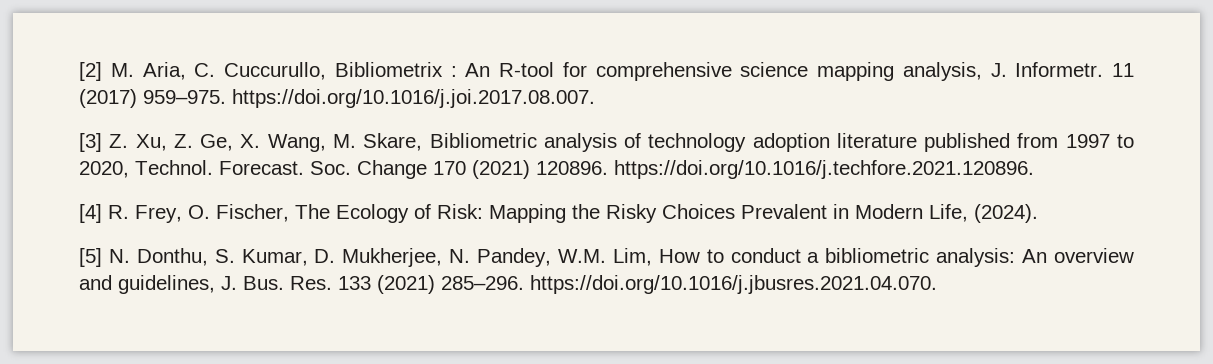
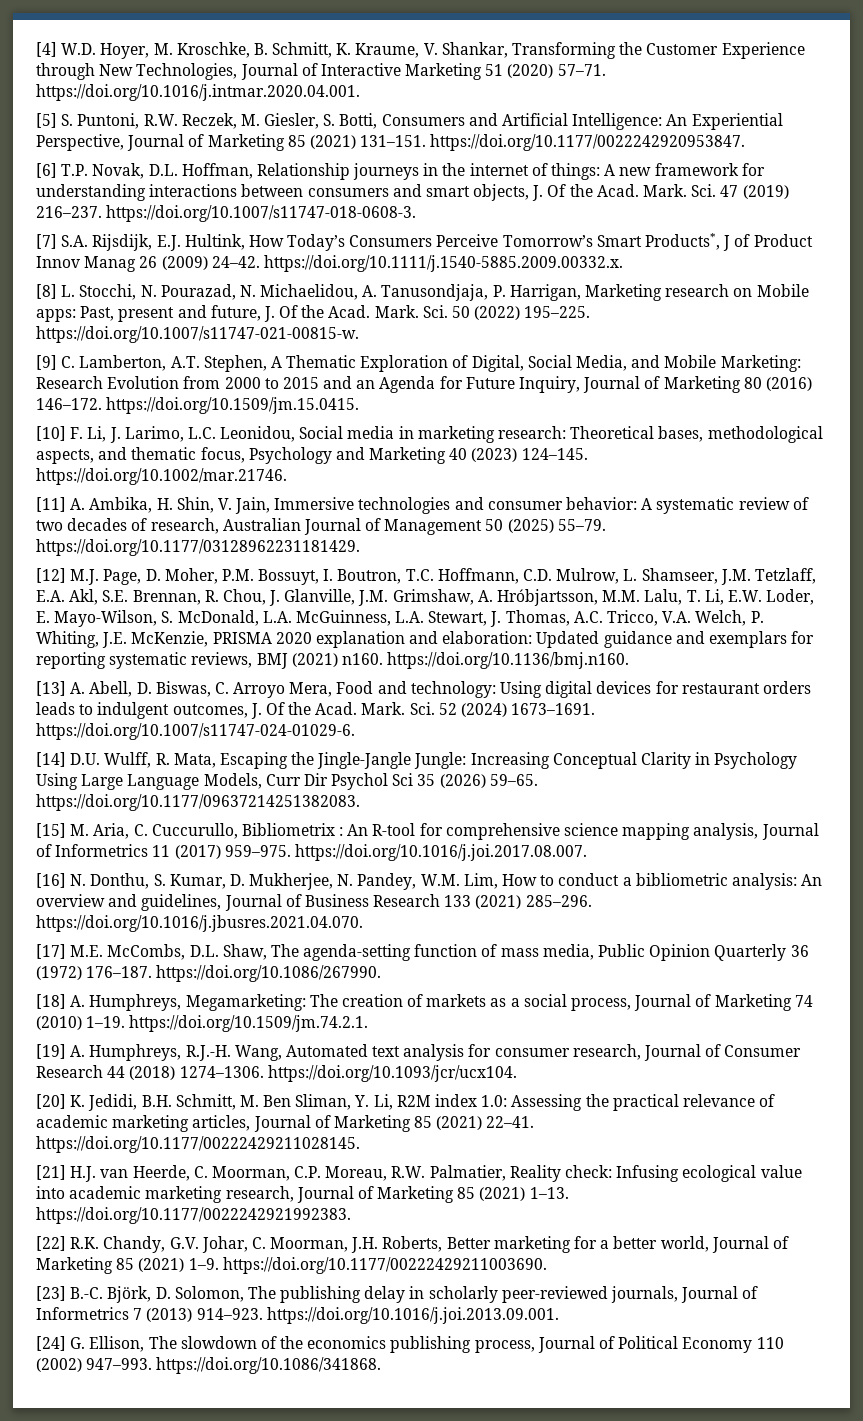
[79,62,102,81] [2] -> [36,42,805,59] [36,63,606,80] [36,84,360,101] [36,113,783,130] [36,134,746,151] [36,163,765,180] [36,184,789,201] [36,205,417,222] [36,233,813,251] [36,255,623,272] [36,284,809,301] [36,305,591,322] [36,326,359,343] [36,355,801,372] [36,376,812,393] [36,397,360,414] [36,426,823,443] [36,447,588,464] [36,468,287,485] [36,497,809,514] [36,518,606,535] [36,539,360,556] [36,568,816,585] [36,589,815,606] [36,610,764,627] [36,631,815,648] [36,652,630,669] [36,681,811,698] [36,702,596,719] [36,723,355,740] [36,752,798,769] [36,773,538,790] [36,794,360,811] [36,823,66,838] [4] W.D. Hoyer, M. Kroschke, B. Schmitt, K. Kraume, V. Shankar, Transforming the Customer Experience through New Technologies, Journal of Interactive Marketing 51 (2020) 57–71. https://doi.org/10.1016/j.intmar.2020.04.001. // [5] S. Puntoni, R.W. Reczek, M. Giesler, S. Botti, Consumers and Artificial Intelligence: An Experiential Perspective, Journal of Marketing 85 (2021) 131–151. https://doi.org/10.1177/0022242920953847. // [6] T.P. Novak, D.L. Hoffman, Relationship journeys in the internet of things: A new framework for understanding interactions between consumers and smart objects, J. Of the Acad. Mark. Sci. 47 (2019) 216–237. https://doi.org/10.1007/s11747-018-0608-3. // [7] S.A. Rijsdijk, E.J. Hultink, How Today’s Consumers Perceive Tomorrow’s Smart Products*, J of Product Innov Manag 26 (2009) 24–42. https://doi.org/10.1111/j.1540-5885.2009.00332.x. // [8] L. Stocchi, N. Pourazad, N. Michaelidou, A. Tanusondjaja, P. Harrigan, Marketing research on Mobile apps: Past, present and future, J. Of the Acad. Mark. Sci. 50 (2022) 195–225. https://doi.org/10.1007/s11747-021-00815-w. // [9] C. Lamberton, A.T. Stephen, A Thematic Exploration of Digital, Social Media, and Mobile Marketing: Research Evolution from 2000 to 2015 and an Agenda for Future Inquiry, Journal of Marketing 80 (2016) 146–172. https://doi.org/10.1509/jm.15.0415. // [10] F. Li, J. Larimo, L.C. Leonidou, Social media in marketing research: Theoretical bases, methodological aspects, and thematic focus, Psychology and Marketing 40 (2023) 124–145. https://doi.org/10.1002/mar.21746. // [11] A. Ambika, H. Shin, V. Jain, Immersive technologies and consumer behavior: A systematic review of two decades of research, Australian Journal of Management 50 (2025) 55–79. https://doi.org/10.1177/03128962231181429. // [12] M.J. Page, D. Moher, P.M. Bossuyt, I. Boutron, T.C. Hoffmann, C.D. Mulrow, L. Shamseer, J.M. Tetzlaff, E.A. Akl, S.E. Brennan, R. Chou, J. Glanville, J.M. Grimshaw, A. Hróbjartsson, M.M. Lalu, T. Li, E.W. Loder, E. Mayo-Wilson, S. McDonald, L.A. McGuinness, L.A. Stewart, J. Thomas, A.C. Tricco, V.A. Welch, P. Whiting, J.E. McKenzie, PRISMA 2020 explanation and elaboration: Updated guidance and exemplars for reporting systematic reviews, BMJ (2021) n160. https://doi.org/10.1136/bmj.n160. // [13] A. Abell, D. Biswas, C. Arroyo Mera, Food and technology: Using digital devices for restaurant orders leads to indulgent outcomes, J. Of the Acad. Mark. Sci. 52 (2024) 1673–1691. https://doi.org/10.1007/s11747-024-01029-6. // [14] D.U. Wulff, R. Mata, Escaping the Jingle-Jangle Jungle: Increasing Conceptual Clarity in Psychology Using Large Language Models, Curr Dir Psychol Sci 35 (2026) 59–65. https://doi.org/10.1177/09637214251382083. // [15]
[990,62,1104,77] J. Informetr. -> [761,823,819,840] [36,844,149,857] Journal of Informetrics
[79,133,1135,152] [79,160,1034,179] [79,204,1038,223] [79,248,102,267] [3] Z. Xu, Z. Ge, X. Wang, M. Skare, Bibliometric analysis of technology adoption literature published from 1997 to 2020, Technol. Forecast. Soc. Change 170 (2021) 120896. https://doi.org/10.1016/j.techfore.2021.120896. // [4] R. Frey, O. Fischer, The Ecology of Risk: Mapping the Risky Choices Prevalent in Modern Life, (2024). // [5] -> [36,873,66,888] [16]
[221,276,332,290] J. Bus. Res. -> [224,894,441,911] Journal of Business Research
(937, 284) none -> [36,944,809,961] [36,965,382,982] [36,994,813,1011] [36,1015,369,1032] [36,1044,802,1061] [36,1065,517,1082] [36,1094,776,1111] [36,1115,535,1132] [36,1136,360,1153] [36,1165,802,1182] [36,1186,569,1203] [36,1207,351,1224] [36,1236,789,1253] [36,1257,547,1274] [36,1286,759,1303] [36,1307,559,1324] [36,1336,784,1353] [36,1357,382,1374] // [17] M.E. McCombs, D.L. Shaw, The agenda-setting function of mass media, Public Opinion Quarterly 36 (1972) 176–187. https://doi.org/10.1086/267990. // [18] A. Humphreys, Megamarketing: The creation of markets as a social process, Journal of Marketing 74 (2010) 1–19. https://doi.org/10.1509/jm.74.2.1. // [19] A. Humphreys, R.J.-H. Wang, Automated text analysis for consumer research, Journal of Consumer Research 44 (2018) 1274–1306. https://doi.org/10.1093/jcr/ucx104. // [20] K. Jedidi, B.H. Schmitt, M. Ben Sliman, Y. Li, R2M index 1.0: Assessing the practical relevance of academic marketing articles, Journal of Marketing 85 (2021) 22–41. https://doi.org/10.1177/00222429211028145. // [21] H.J. van Heerde, C. Moorman, C.P. Moreau, R.W. Palmatier, Reality check: Infusing ecological value into academic marketing research, Journal of Marketing 85 (2021) 1–13. https://doi.org/10.1177/0022242921992383. // [22] R.K. Chandy, G.V. Johar, C. Moorman, J.H. Roberts, Better marketing for a better world, Journal of Marketing 85 (2021) 1–9. https://doi.org/10.1177/00222429211003690. // [23] B.-C. Björk, D. Solomon, The publishing delay in scholarly peer-reviewed journals, Journal of Informetrics 7 (2013) 914–923. https://doi.org/10.1016/j.joi.2013.09.001. // [24] G. Ellison, The slowdown of the economics publishing process, Journal of Political Economy 110 (2002) 947–993. https://doi.org/10.1086/341868.

